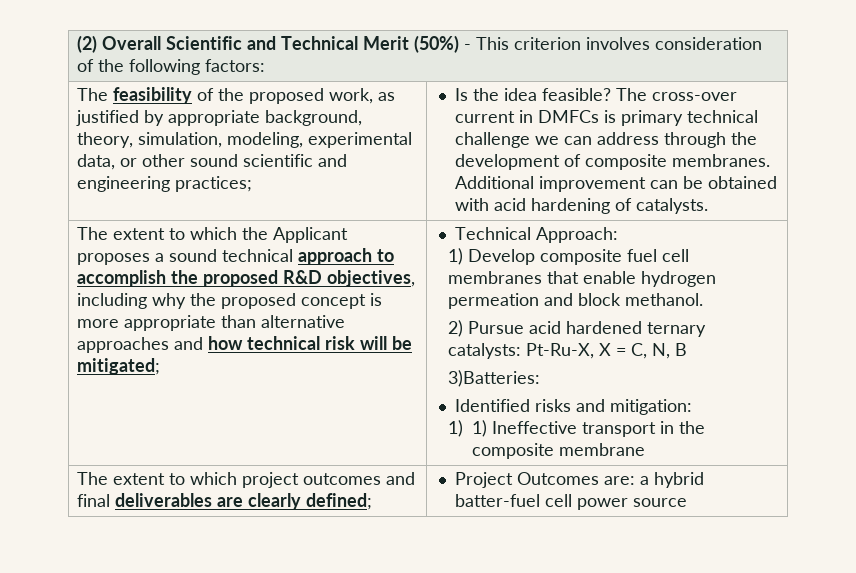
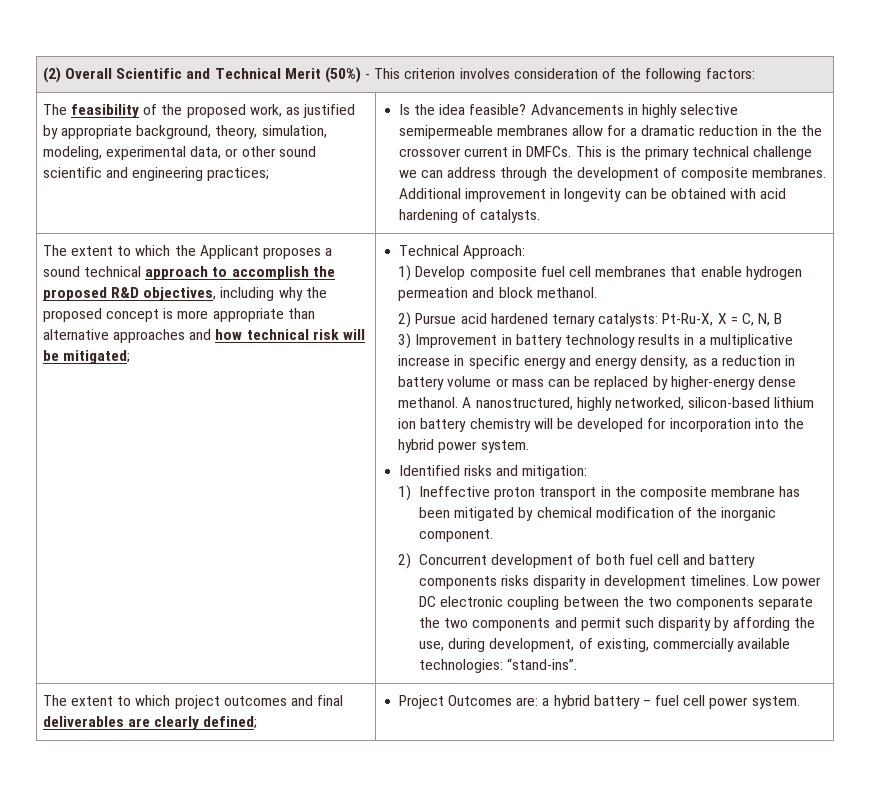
[615,88,737,101] [454,110,616,123] The cross-over current in DMFCs is -> [530,104,739,118] [398,125,823,139] [398,146,641,157] Advancements in highly selective semipermeable membranes allow for a dramatic reduction in the the crossover current in DMFCs. This is the
(646, 184) none -> [550,188,622,202] in longevity
[447,370,540,387] 3)Batteries: -> [398,333,793,349] [398,355,796,369] [398,376,796,390] [398,397,815,411] [398,418,804,432] [398,439,529,453] 3) Improvement in battery technology results in a multiplicative increase in specific energy and energy density, as a reduction in battery volume or mass can be replaced by higher-energy dense methanol. A nanostructured, highly networked, silicon-based lithium ion battery chemistry will be developed for incorporation into the hybrid power system.
[471,420,577,437] 1) Ineffective -> [419,486,536,500] Ineffective proton
(645, 449) none -> [779,486,801,497] [419,507,777,521] [419,529,494,542] [398,553,756,569] [419,575,822,589] [419,596,814,610] [419,617,815,631] [419,638,791,652] [419,658,578,673] has been mitigated by chemical modification of the inorganic component. // 2) Concurrent development of both fuel cell and battery components risks disparity in development timelines. Low power DC electronic coupling between the two components separate the two components and permit such disparity by affording the use, during development, of existing, commercially available technologies: “stand-ins”.
[454,494,540,507] batter-fuel -> [593,695,680,709] battery – fuel
[632,498,687,507] source -> [751,696,800,709] system.

